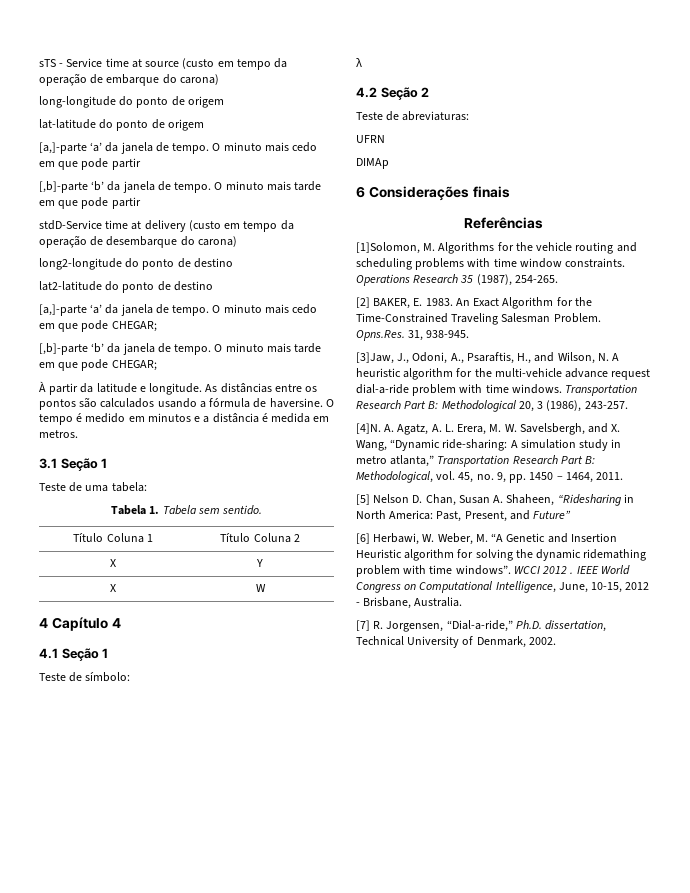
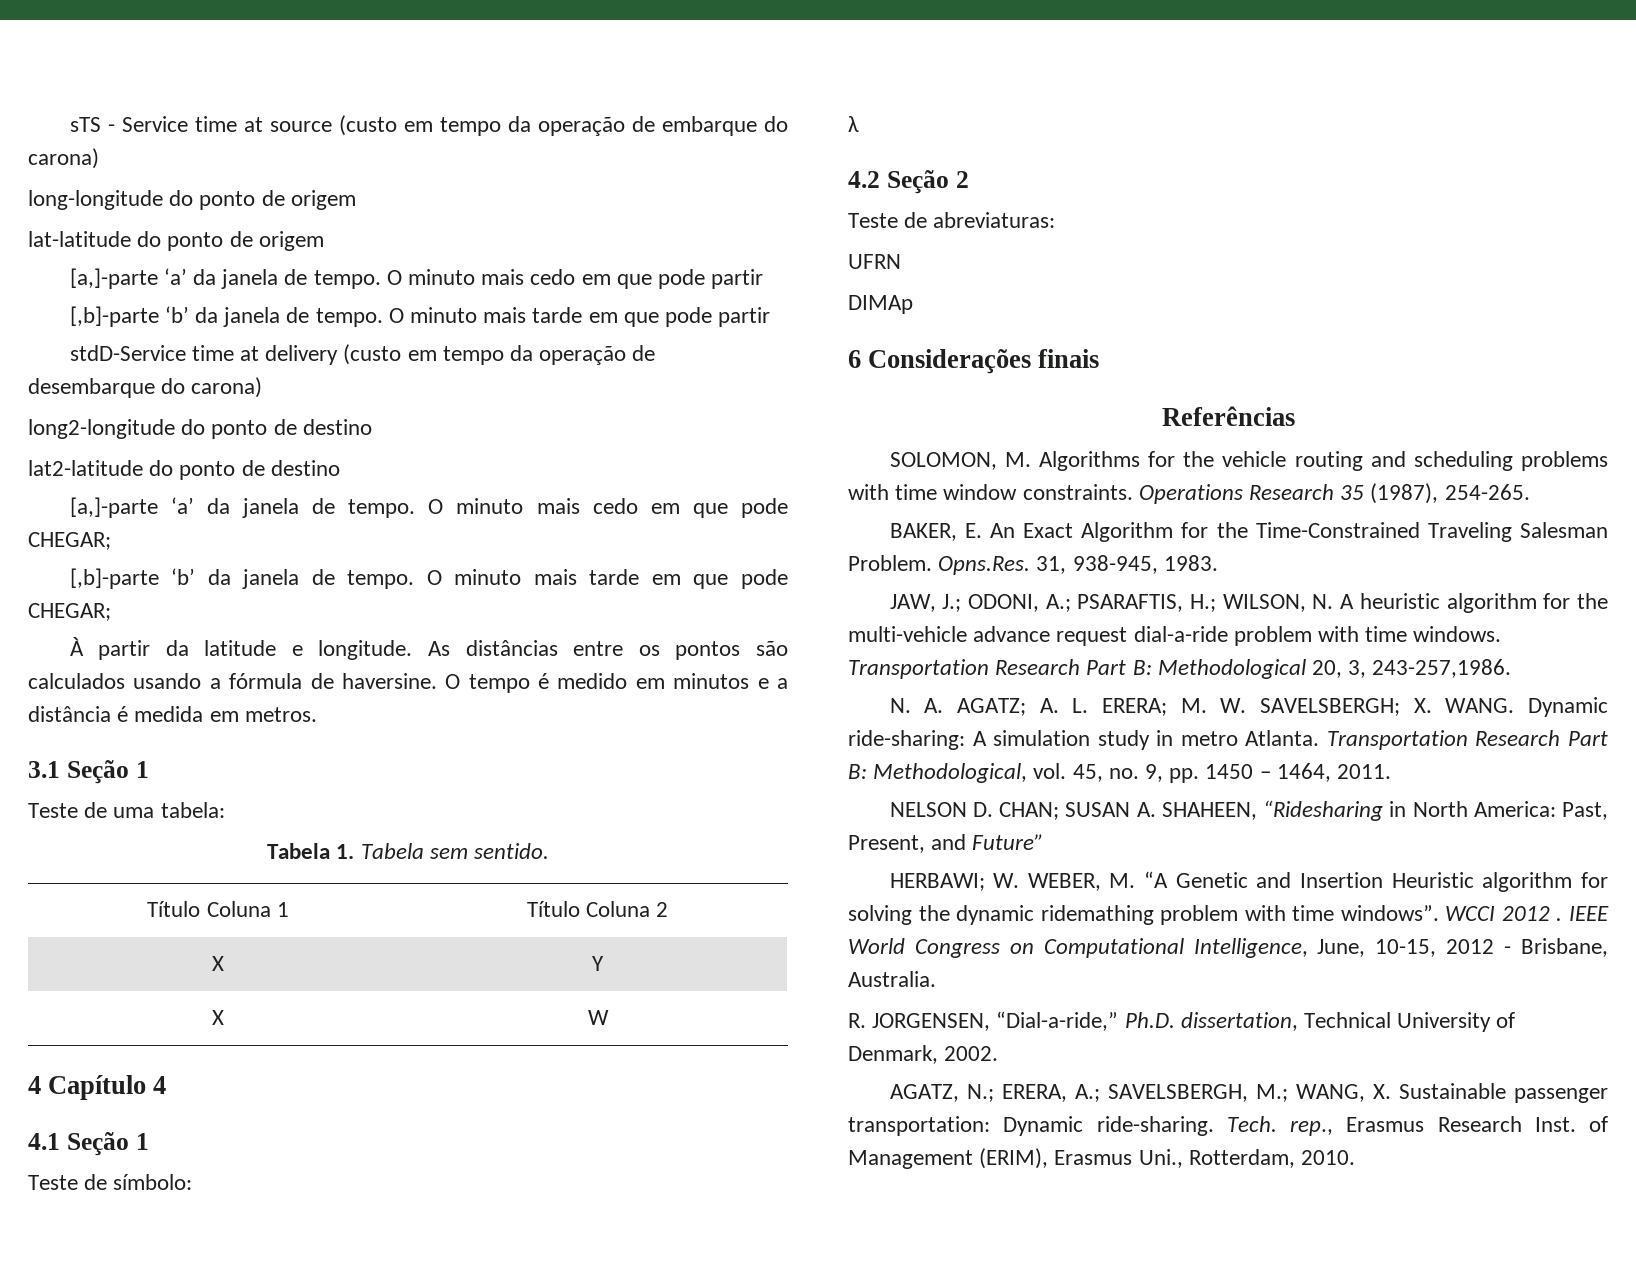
[356,242,420,254] [1]Solomon, -> [889,452,997,470] SOLOMON,
[356,297,370,308] [2] -> (1530, 492) none
[425,298,453,306] 1983. -> (982, 530) none
[426,330,470,338] [356,352,595,364] 938-945. // [3]Jaw, J., Odoni, A., Psaraftis, H., and Wilson, -> [1072,555,1218,574] [889,594,1306,612] 938-945, 1983. // JAW, J.; ODONI, A.; PSARAFTIS, H.; WILSON,
[537,400,628,412] [356,423,429,435] 3 (1986), 243-257. // [4]N. A. Agatz, -> [1348,659,1512,678] [889,698,1026,716] 3, 243-257,1986. // N. A. AGATZ;
[457,424,487,435] Erera, -> [1101,698,1167,716] ERERA;
[519,423,621,435] [356,439,441,451] Savelsbergh, and X. Wang, “Dynamic -> [1259,697,1608,717] SAVELSBERGH; X. WANG. Dynamic
[390,455,435,467] atlanta,” -> [1245,730,1320,746] Atlanta.
[356,494,555,506] [5] Nelson D. Chan, Susan A. Shaheen, -> [889,802,1257,820] NELSON D. CHAN; SUSAN A. SHAHEEN,
[356,533,473,545] [6] Herbawi, W. Weber, -> [889,873,1101,891] HERBAWI; W. WEBER,
[356,620,444,632] [7] R. Jorgensen, -> [848,1013,991,1031] R. JORGENSEN,
(556, 641) none -> [889,1083,1608,1103] [848,1116,1608,1136] [848,1148,1356,1169] // AGATZ, N.; ERERA, A.; SAVELSBERGH, M.; WANG, X. Sustainable passenger transportation: Dynamic ride-sharing. Tech. rep., Erasmus Research Inst. of Management (ERIM), Erasmus Uni., Rotterdam, 2010.

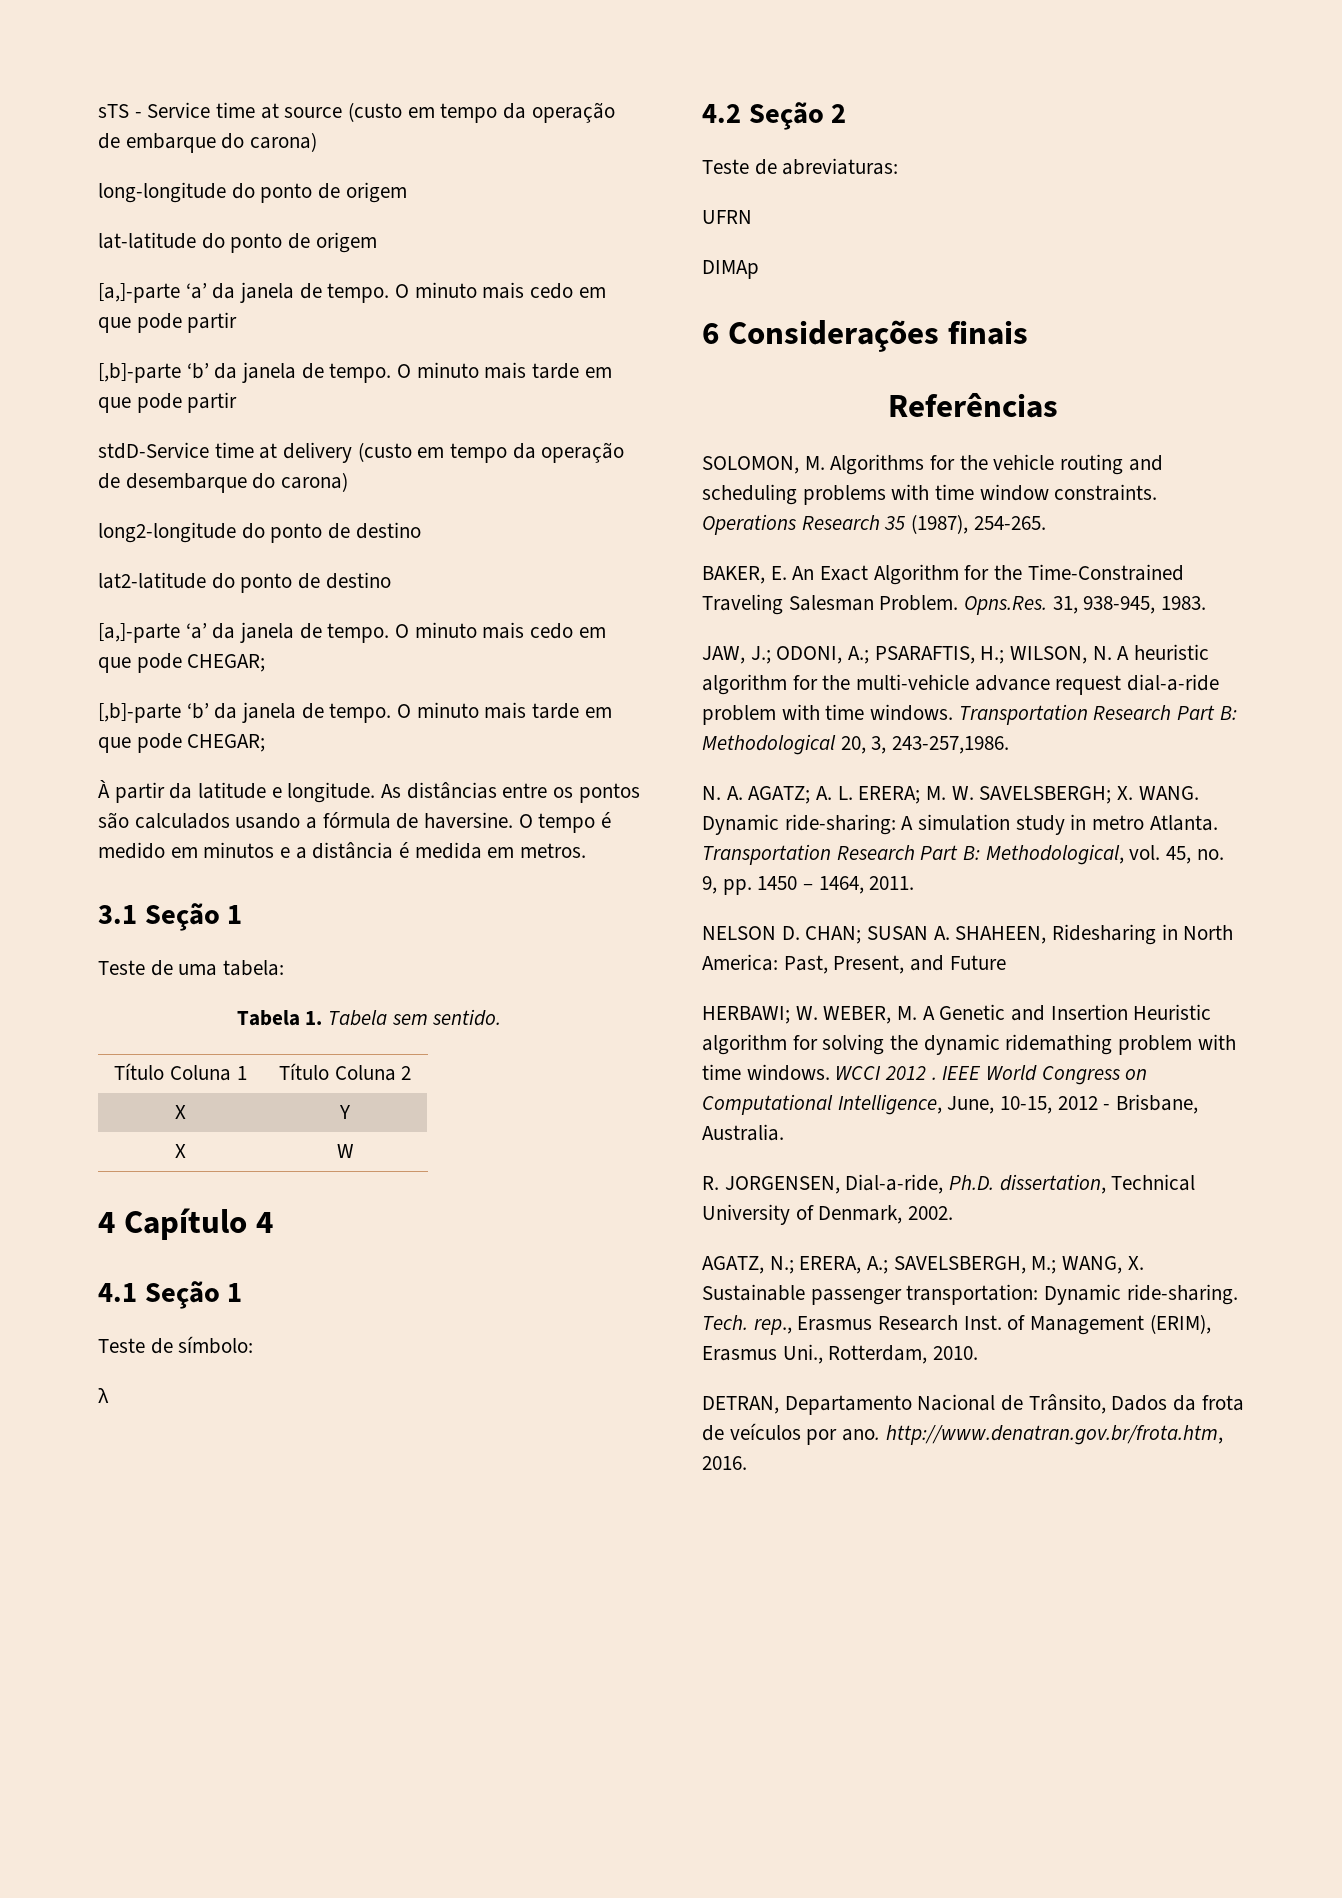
[1263,800,1384,821] “Ridesharing -> [1052,924,1157,945] Ridesharing
[972,834,1045,850] Future” -> [949,955,1006,970] Future
[1144,871,1169,888] “A -> [922,1006,935,1020] A
[1340,905,1439,921] windows”. -> [746,1064,830,1081] windows.
[996,1011,1119,1031] “Dial-a-ride,” -> [845,1174,944,1194] Dial-a-ride,
(1356, 1157) none -> [702,1394,1244,1415] [702,1423,1223,1445] [702,1456,747,1470] // DETRAN, Departamento Nacional de Trânsito, Dados da frota de veículos por ano. http://www.denatran.gov.br/frota.htm, 2016.

